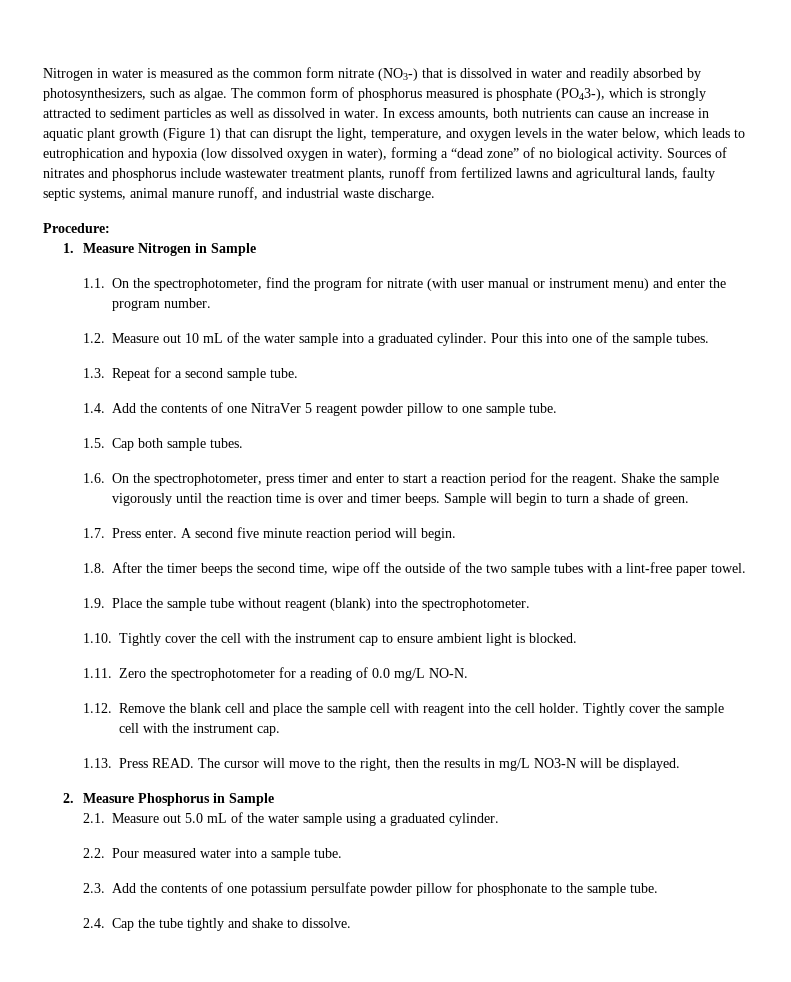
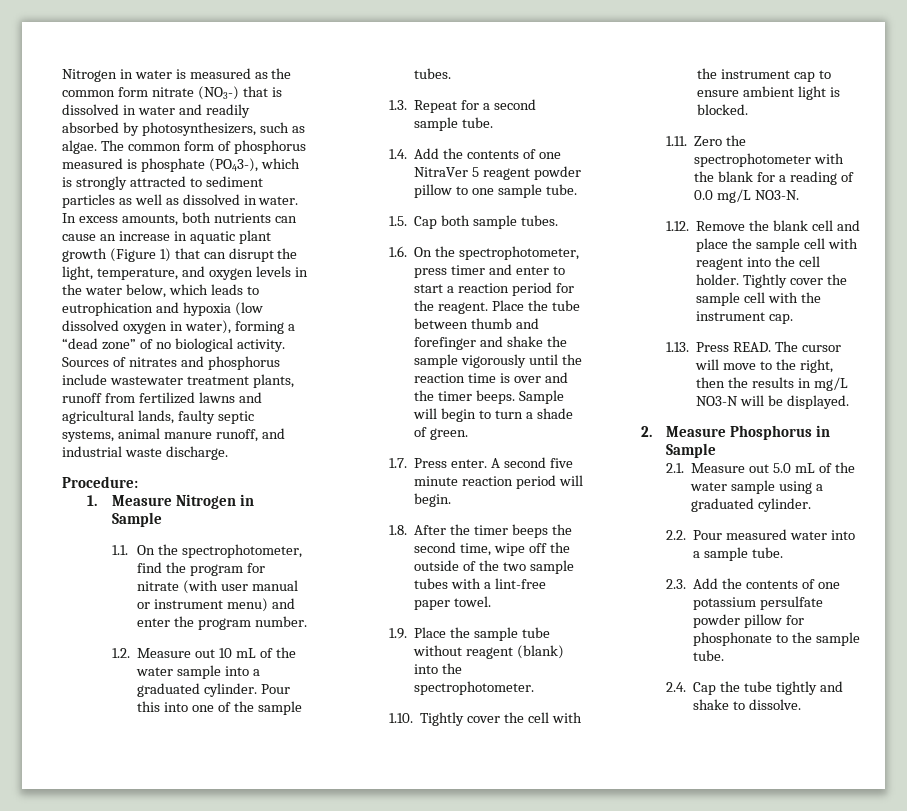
[621,473,656,483] Shake -> [492,300,581,311] [414,318,540,329] [414,336,544,350] Place the tube between thumb and forefinger and shake
(368, 498) none -> [414,390,435,401] the
(276, 674) none -> [814,153,845,164] [694,171,754,182] with the blank
[429,668,469,678] NO-N. -> [755,190,800,200] NO3-N.

